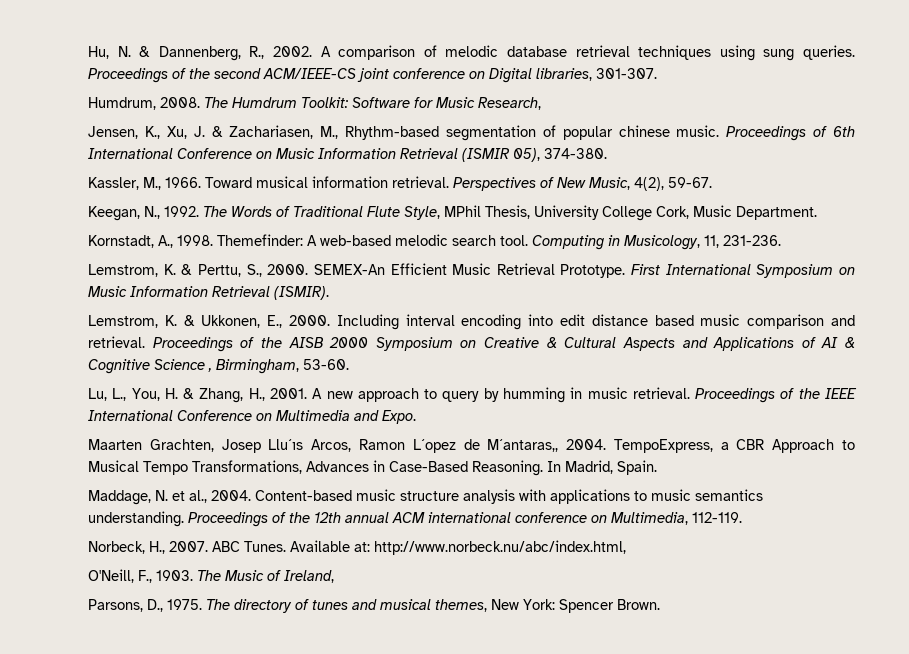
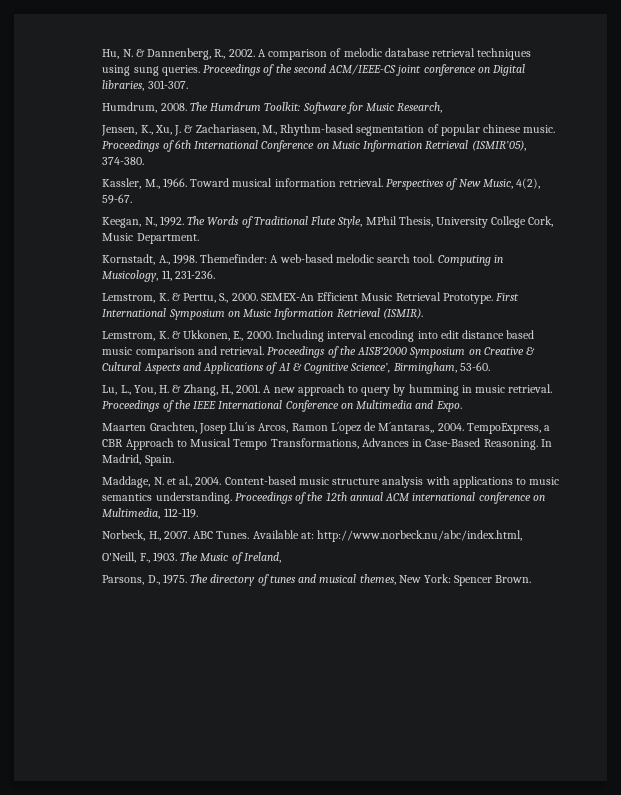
[462,148,541,162] (ISMIR 05), -> [471,140,526,151] (ISMIR’05),
[288,337,369,348] AISB 2000 -> [357,347,408,355] AISB’2000
[154,359,213,372] Science , -> [350,363,391,373] Science’,

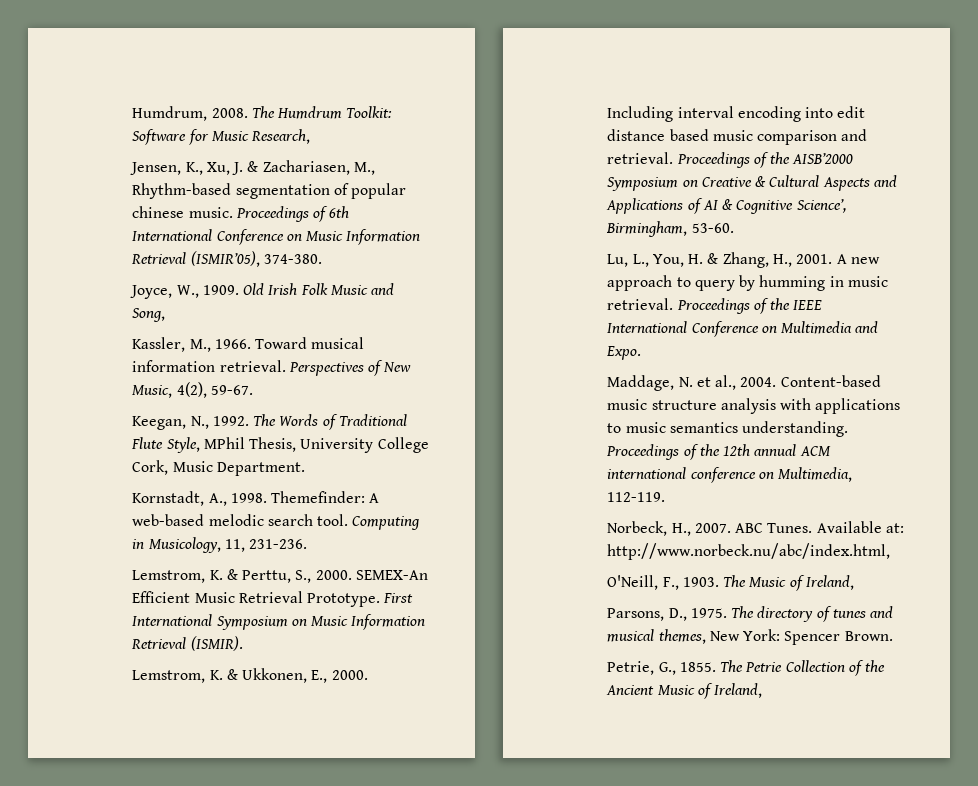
[102,48,532,60] [102,64,526,76] [102,80,188,91] Hu, N. & Dannenberg, R., 2002. A comparison of melodic database retrieval techniques using sung queries. Proceedings of the second ACM/IEEE-CS joint conference on Digital libraries, 301-307. // -> (132, 113) none
(145, 161) none -> [130,283,395,299] [132,308,166,322] // Joyce, W., 1909. Old Irish Folk Music and Song,
[102,422,551,434] [102,438,552,450] [102,454,174,466] // Maarten Grachten, Josep Llu´ıs Arcos, Ramon L´opez de M´antaras,, 2004. TempoExpress, a CBR Approach to Musical Tempo Transformations, Advances in Case-Based Reasoning. In Madrid, Spain. -> (642, 353) none
(532, 579) none -> [607,660,886,676] [606,683,763,699] // Petrie, G., 1855. The Petrie Collection of the Ancient Music of Ireland,

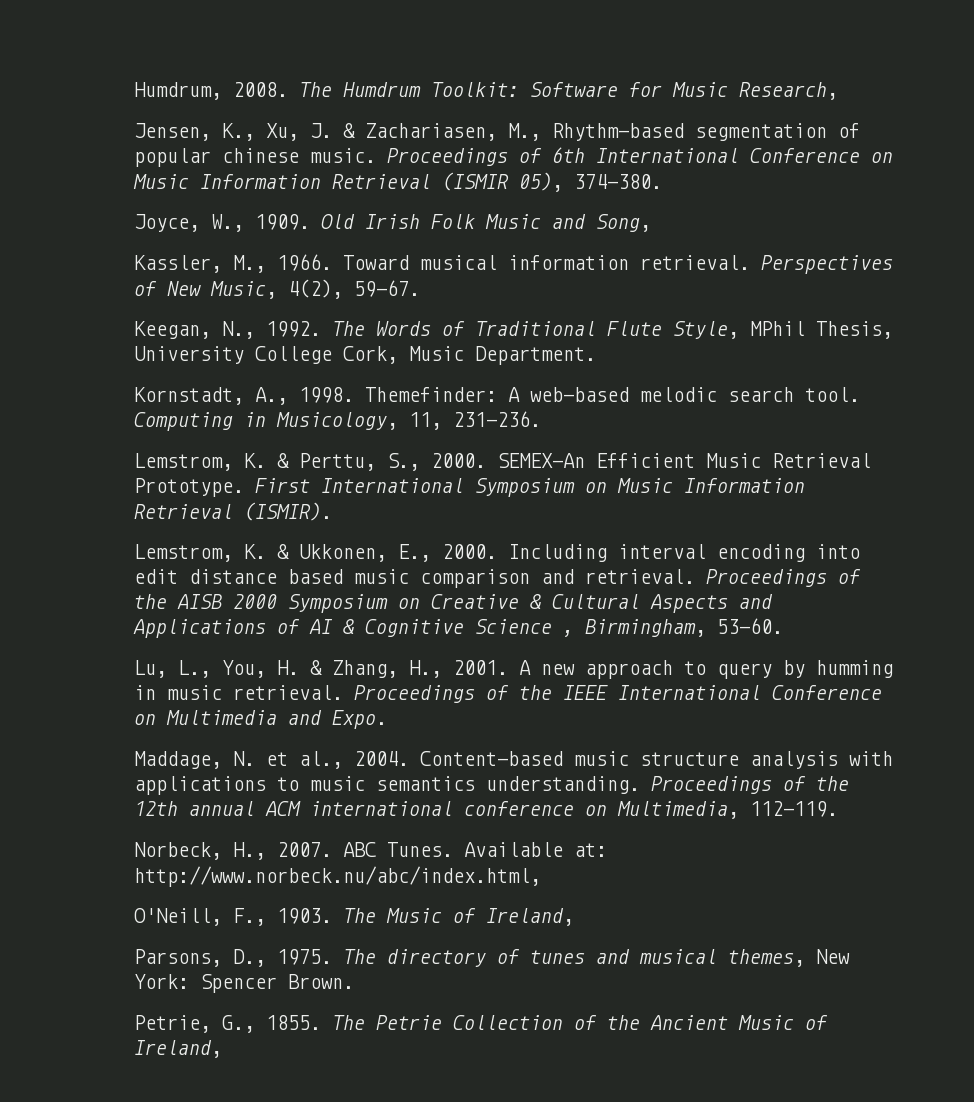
[190,251,260,267] (ISMIR’05), -> [441,172,563,192] (ISMIR 05),
[792,153,854,164] AISB’2000 -> [176,594,277,609] AISB 2000
[796,199,846,213] Science’, -> [474,619,574,637] Science ,

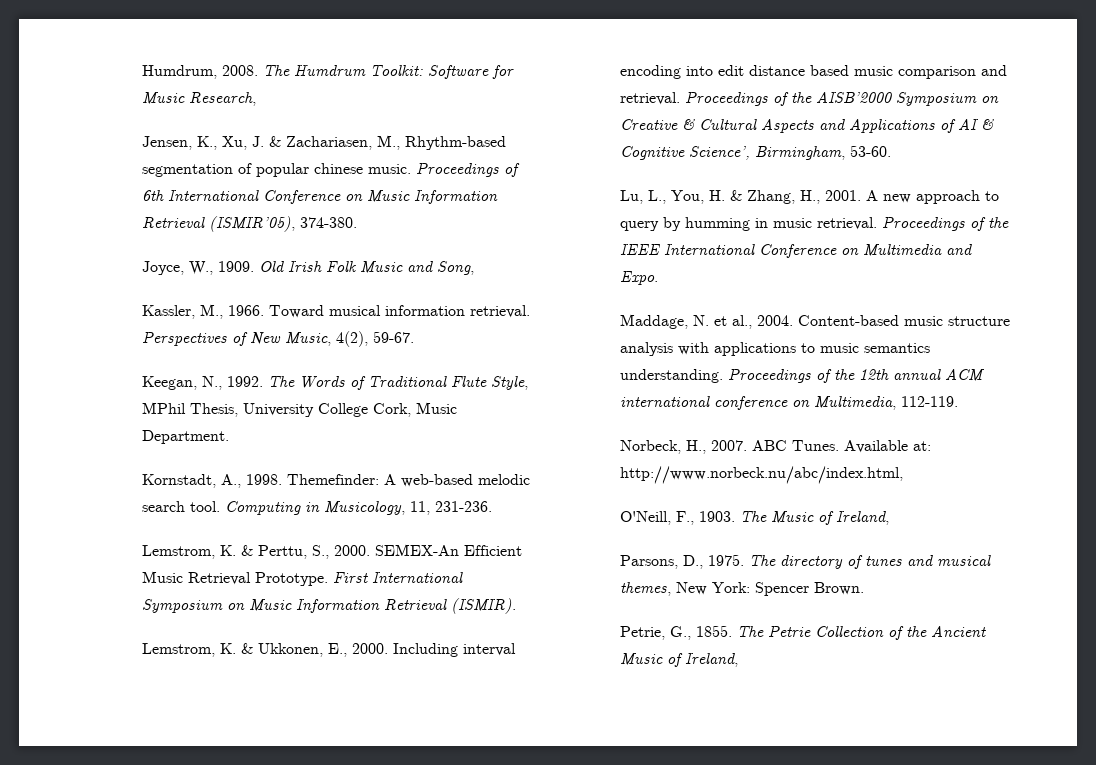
[441,172,563,192] (ISMIR 05), -> [208,216,295,232] (ISMIR’05),
[176,594,277,609] AISB 2000 -> [815,91,892,103] AISB’2000
[474,619,574,637] Science , -> [688,146,750,160] Science’,

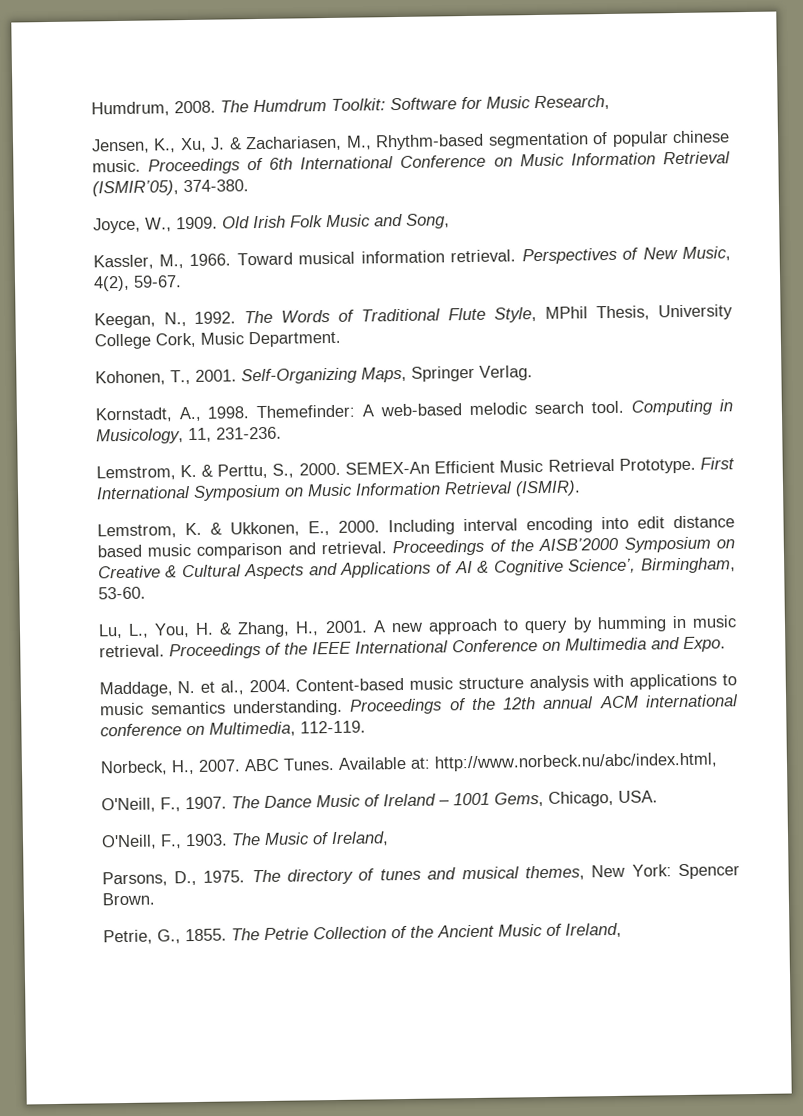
(229, 437) none -> [94,365,533,386] // Kohonen, T., 2001. Self-Organizing Maps, Springer Verlag.
(903, 475) none -> [100,790,658,813] // O'Neill, F., 1907. The Dance Music of Ireland – 1001 Gems, Chicago, USA.

